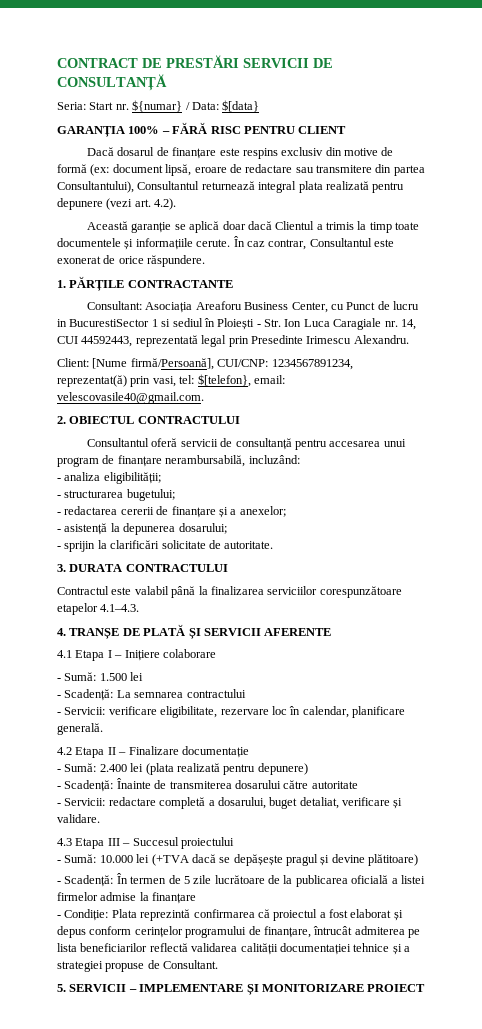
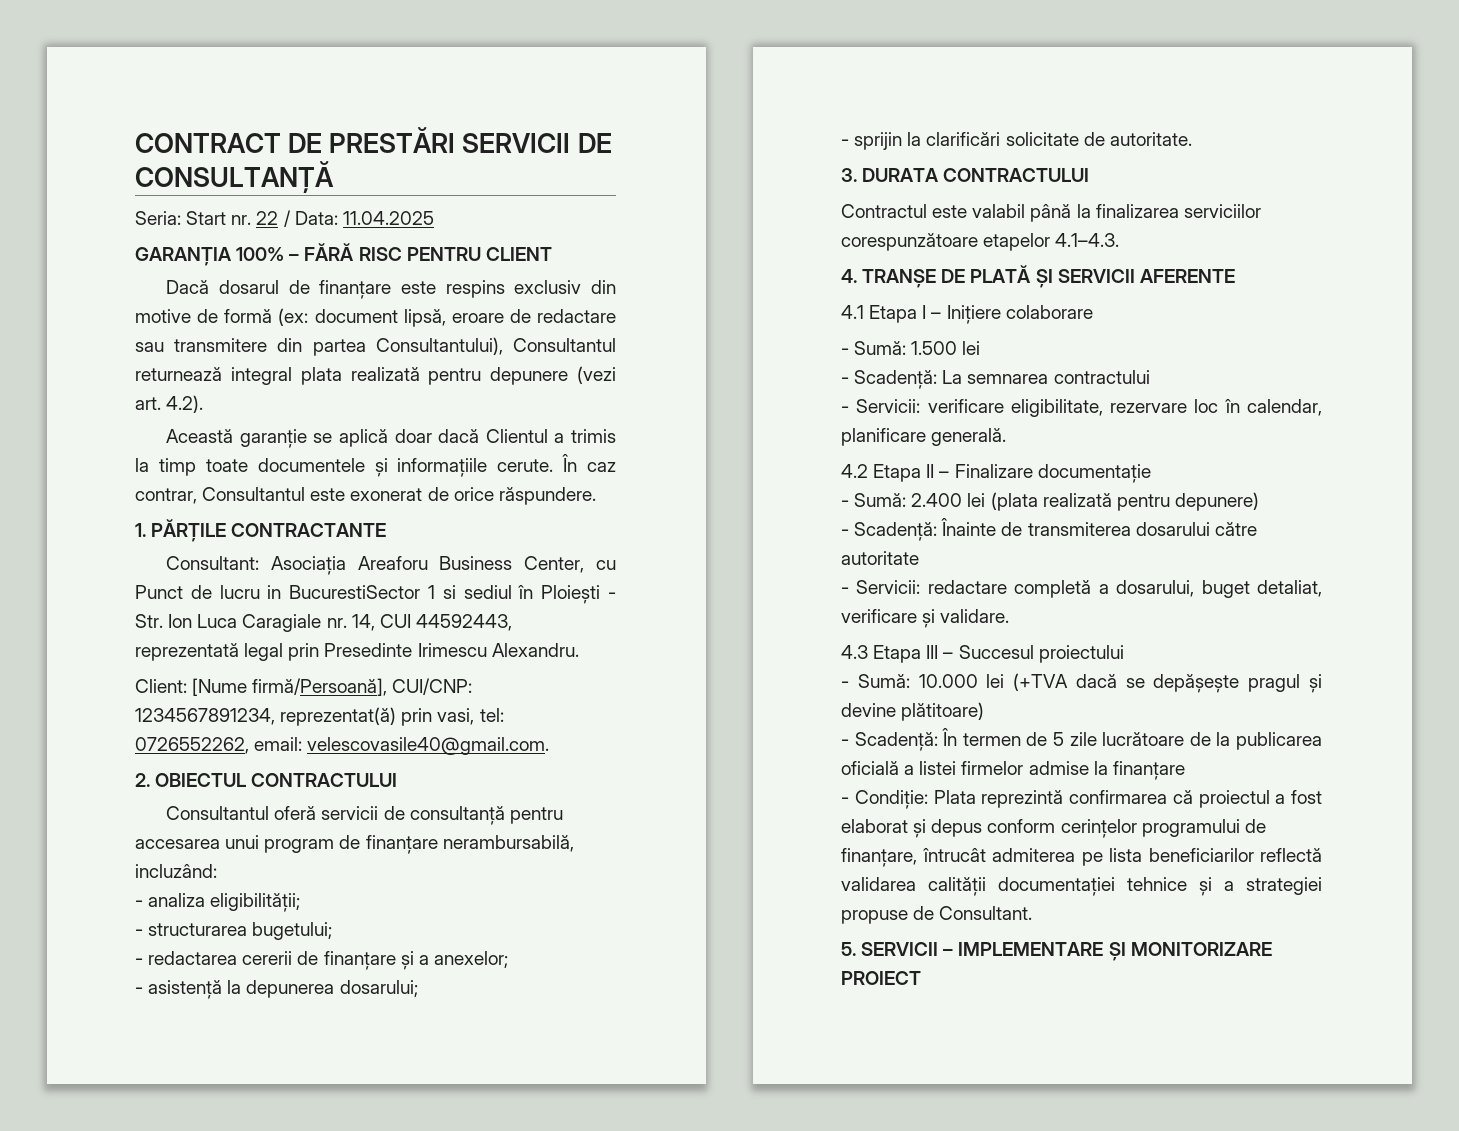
[132,100,183,112] ${numar} -> [256,211,279,225] 22
[222,100,260,112] $[data} -> [342,211,434,225] 11.04.2025
[197,374,251,387] $[telefon}, -> [135,737,249,754] 0726552262,

